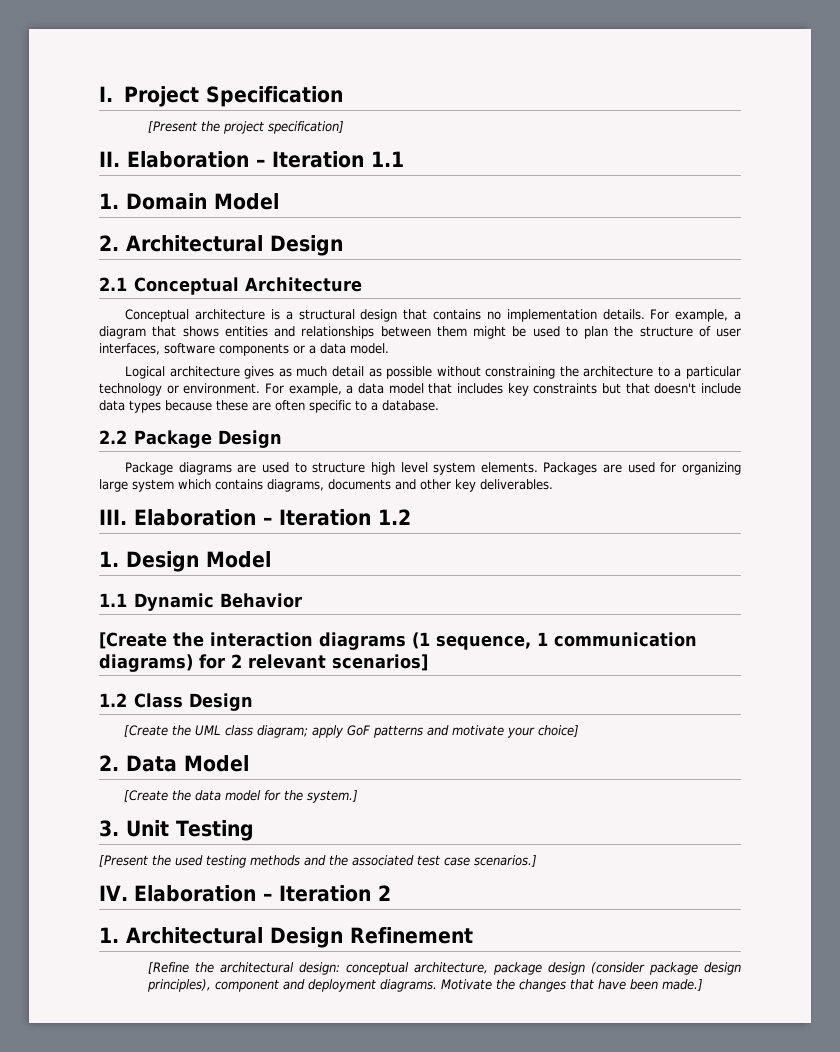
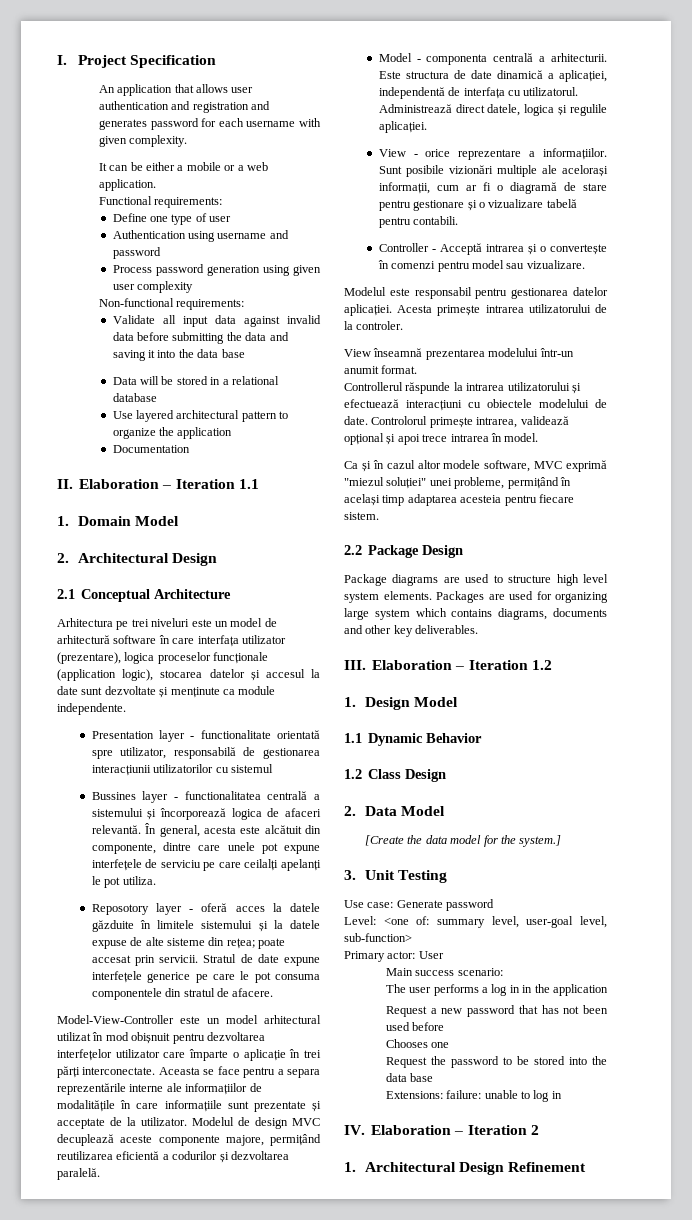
[148,121,345,134] [Present the project specification] -> [98,84,254,96] [98,101,271,113] [98,118,321,130] [98,135,188,147] [98,162,268,171] [98,179,156,191] [98,196,223,208] [112,213,232,225] [112,230,289,242] [112,247,161,259] [112,264,321,276] [112,281,194,293] [98,298,245,310] [112,315,321,327] [112,332,289,344] [112,349,245,361] [112,376,279,385] [112,393,157,402] [112,410,289,422] [112,427,233,439] [112,445,190,453] An application that allows user authentication and registration and generates password for each username with given complexity. // It can be either a mobile or a web application. // Functional requirements: // Define one type of user // Authentication using username and password // Process password generation using given user complexity // Non-functional requirements: // Validate all input data against invalid data before submitting the data and saving it into the data base // Data will be stored in a relational database // Use layered architectural pattern to organize the application // Documentation
[125,309,741,322] [99,326,741,339] [99,343,389,356] [125,366,741,379] [99,383,741,396] [99,400,439,413] Conceptual architecture is a structural design that contains no implementation details. For example, a diagram that shows entities and relationships between them might be used to plan the structure of user interfaces, software components or a data model. // Logical architecture gives as much detail as possible without constraining the architecture to a particular technology or environment. For example, a data model that includes key constraints but that doesn't include data types because these are often specific to a database. -> [57,618,277,630] [57,635,286,647] [57,652,269,664] [57,669,320,681] [57,686,276,698] [57,703,126,715] [91,730,320,742] [91,747,320,759] [91,764,273,776] [91,791,320,803] [91,808,321,820] [91,823,321,837] [91,842,320,854] [91,859,321,871] [91,876,156,888] [91,903,320,915] [91,920,320,932] [91,937,285,949] [91,954,320,966] [91,971,320,983] [91,988,274,1000] [57,1015,321,1024] [57,1032,265,1044] [57,1049,322,1061] [57,1066,320,1078] [57,1083,262,1095] [57,1100,321,1112] [57,1117,320,1129] [57,1134,321,1146] [57,1151,289,1163] [57,1168,100,1180] [378,53,607,65] [378,70,607,82] [378,87,579,99] [378,104,607,116] [378,121,427,133] [378,148,607,160] [378,165,608,177] [378,182,607,194] [378,199,577,211] [378,216,459,228] [378,243,607,255] [377,260,585,272] [344,287,608,299] [344,304,607,316] [344,321,404,330] [344,348,574,360] [344,365,418,374] [344,382,581,394] [344,399,607,411] [344,416,569,428] [344,433,539,445] [344,460,607,472] [344,477,571,489] [344,494,574,506] [344,512,379,520] Arhitectura pe trei niveluri este un model de arhitectură software în care interfața utilizator (prezentare), logica proceselor funcționale (application logic), stocarea datelor și accesul la date sunt dezvoltate și menținute ca module independente. // Presentation layer - functionalitate orientată spre utilizator, responsabilă de gestionarea interacțiunii utilizatorilor cu sistemul // Bussines layer - functionalitatea centrală a sistemului și încorporează logica de afaceri relevantă. În general, acesta este alcătuit din componente, dintre care unele pot expune interfețele de serviciu pe care ceilalți apelanți le pot utiliza. // Reposotory layer - oferă acces la datele găzduite în limitele sistemului și la datele expuse de alte sisteme din rețea; poate accesat prin servicii. Stratul de date expune interfețele generice pe care le pot consuma componentele din stratul de afacere. // Model-View-Controller este un model arhitectural utilizat în mod obișnuit pentru dezvoltarea interfețelor utilizator care împarte o aplicație în trei părți interconectate. Aceasta se face pentru a separa reprezentările interne ale informațiilor de modalitățile în care informațiile sunt prezentate și acceptate de la utilizator. Modelul de design MVC decuplează aceste componente majore, permițând reutilizarea eficientă a codurilor și dezvoltarea paralelă. // Model - componenta centrală a arhitecturii. Este structura de date dinamică a aplicației, independentă de interfața cu utilizatorul. Administrează direct datele, logica și regulile aplicației. // View - orice reprezentare a informațiilor. Sunt posibile vizionări multiple ale acelorași informații, cum ar fi o diagramă de stare pentru gestionare și o vizualizare tabelă pentru contabili. // Controller - Acceptă intrarea și o convertește în comenzi pentru model sau vizualizare. // Modelul este responsabil pentru gestionarea datelor aplicației. Acesta primește intrarea utilizatorului de la controler. // View înseamnă prezentarea modelului într-un anumit format. // Controllerul răspunde la intrarea utilizatorului și efectuează interacțiuni cu obiectele modelului de date. Controlorul primește intrarea, validează opțional și apoi trece intrarea în model. // Ca și în cazul altor modele software, MVC exprimă "miezul soluției" unei probleme, permițând în același timp adaptarea acesteia pentru fiecare sistem.
[99,632,697,650] [99,654,428,672] [99,693,253,711] [123,725,579,738] [Create the interaction diagrams (1 sequence, 1 communication diagrams) for 2 relevant scenarios] // 1.2 Class Design // [Create the UML class diagram; apply GoF patterns and motivate your choice] -> [344,769,447,782] 1.2 Class Design
[99,855,537,868] [Present the used testing methods and the associated test case scenarios.] -> [344,899,495,911] [344,916,607,928] [344,933,412,942] [344,951,444,962] [385,968,503,976] [385,984,608,996] [385,1005,608,1017] [385,1022,445,1031] [385,1039,450,1048] [385,1056,607,1068] [385,1073,434,1082] [385,1090,562,1102] Use case: Generate password // Level: <one of: summary level, user-goal level, sub-function> // Primary actor: User // Main success scenario: // The user performs a log in in the application // Request a new password that has not been used before // Chooses one // Request the password to be stored into the data base // Extensions: failure: unable to log in
[148,962,741,975] [147,979,704,992] // [Refine the architectural design: conceptual architecture, package design (consider package design principles), component and deployment diagrams. Motivate the changes that have been made.] -> (587, 1167) none

